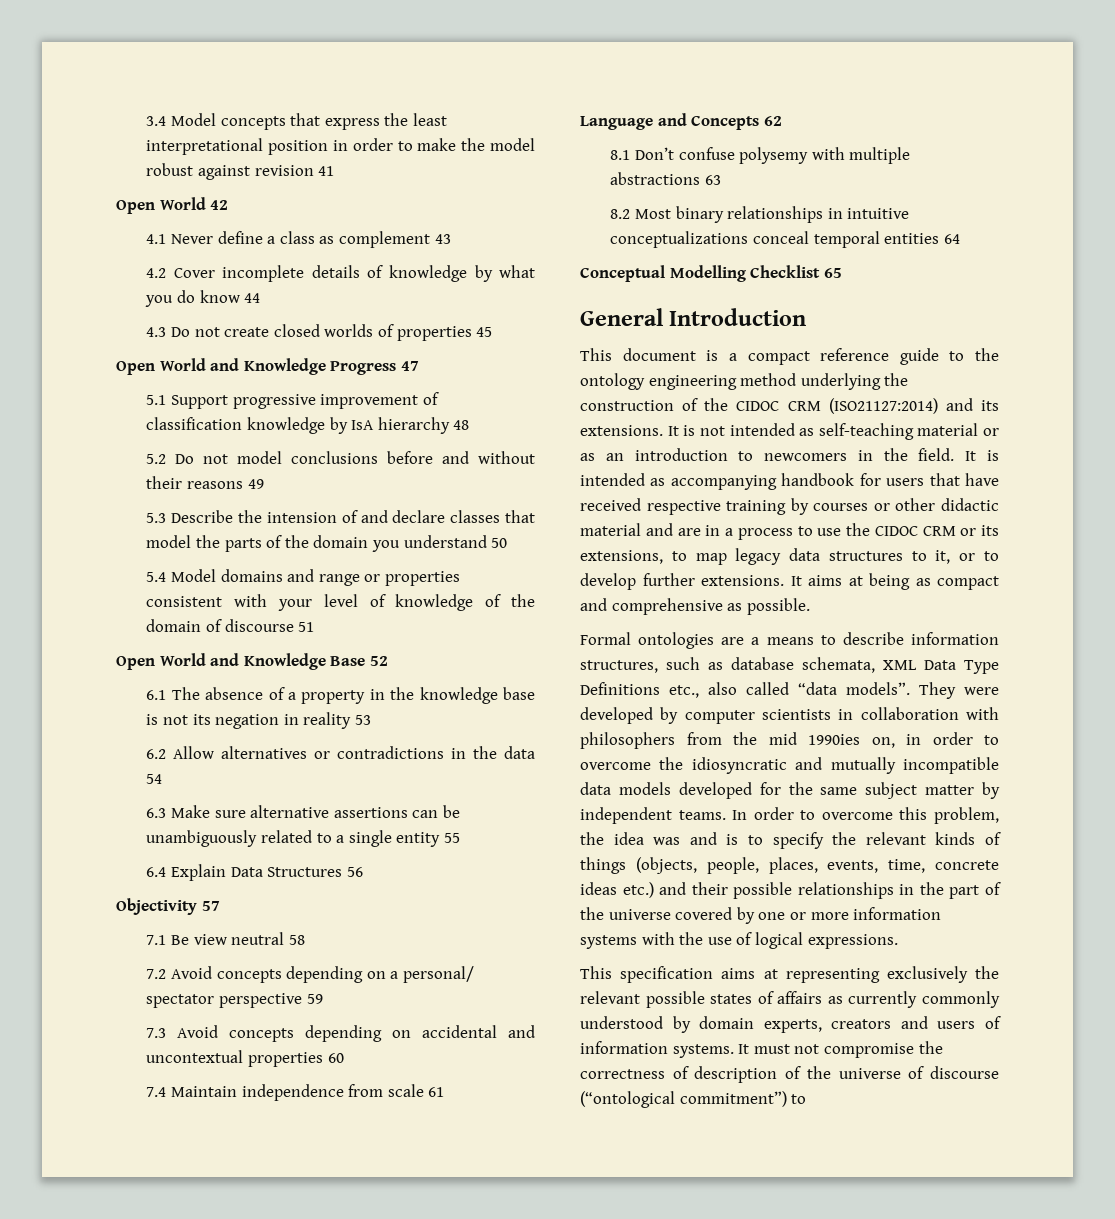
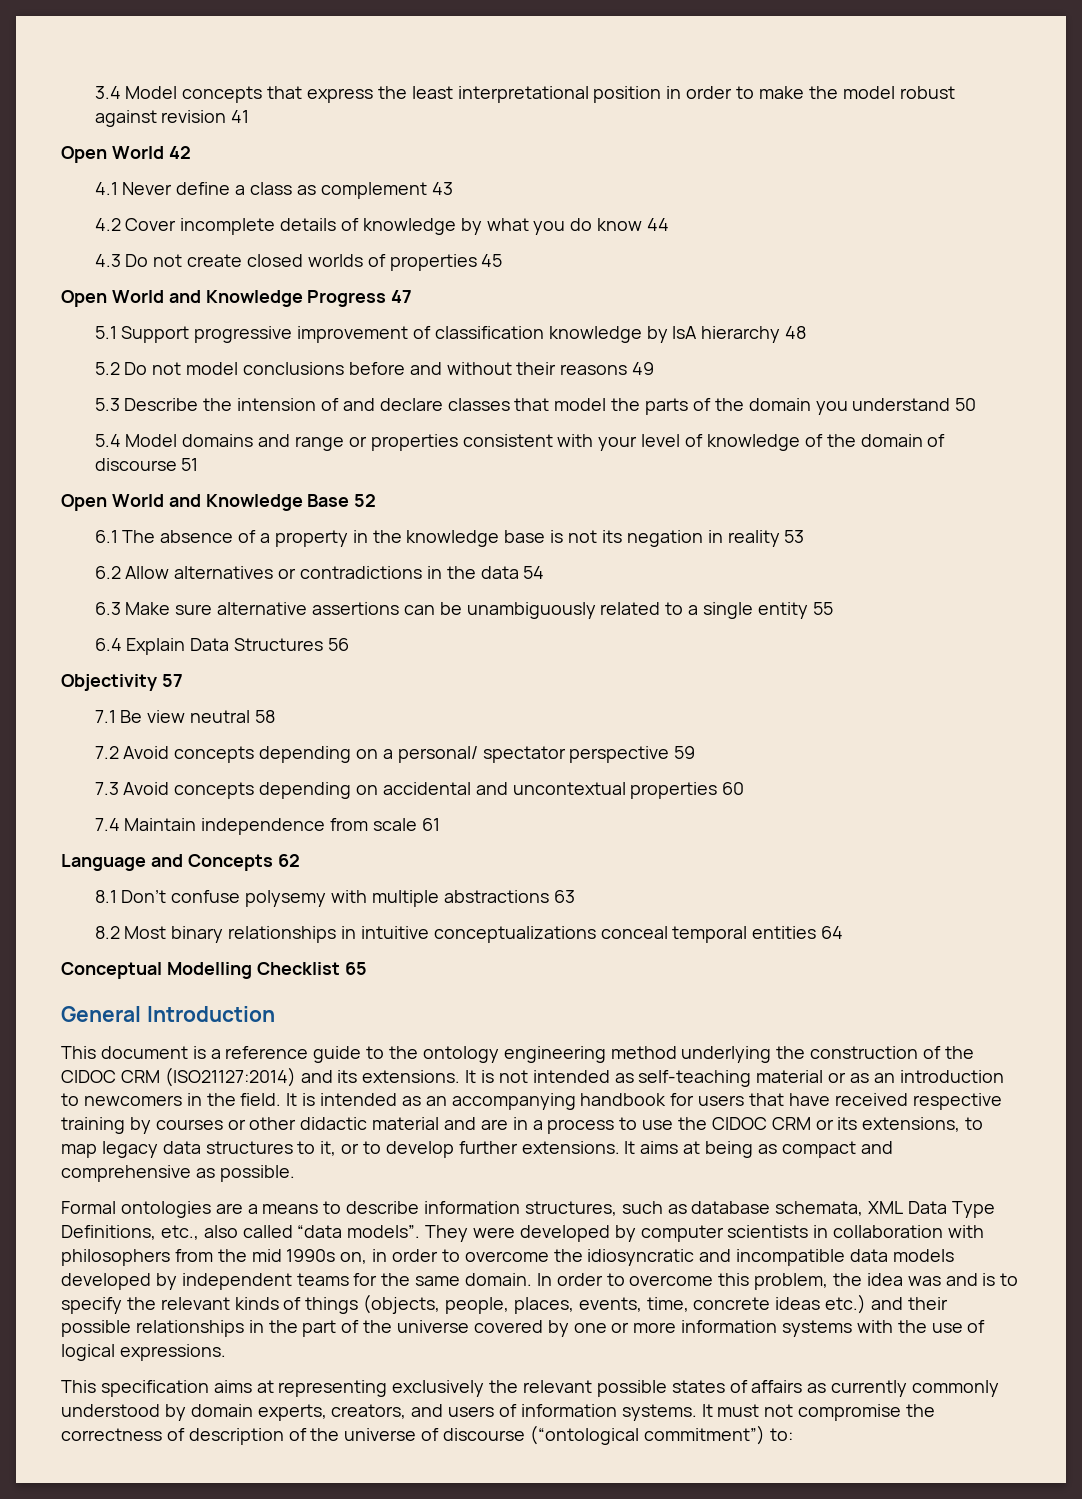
[747,351,810,365] compact -> (221, 1054) none
(666, 482) none -> [425,1096,447,1106] an
[580,682,660,695] Definitions -> [61,1225,156,1240] Definitions,
[808,734,860,745] 1990ies -> [286,1249,336,1262] 1990s
[830,757,896,774] mutually -> (732, 1255) none
[759,782,1000,799] [580,807,726,824] for the same subject matter by independent teams. -> [155,1273,533,1290] by independent teams for the same domain.
[831,1019,892,1029] creators -> [331,1404,407,1419] creators,
[791,1094,807,1104] to -> [769,1428,793,1441] to:

